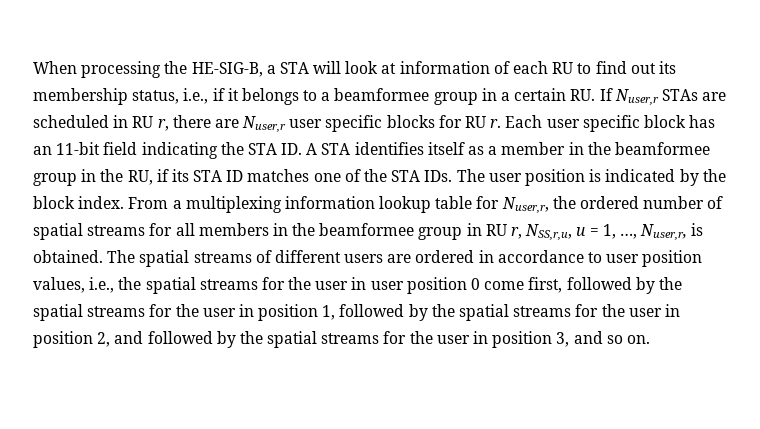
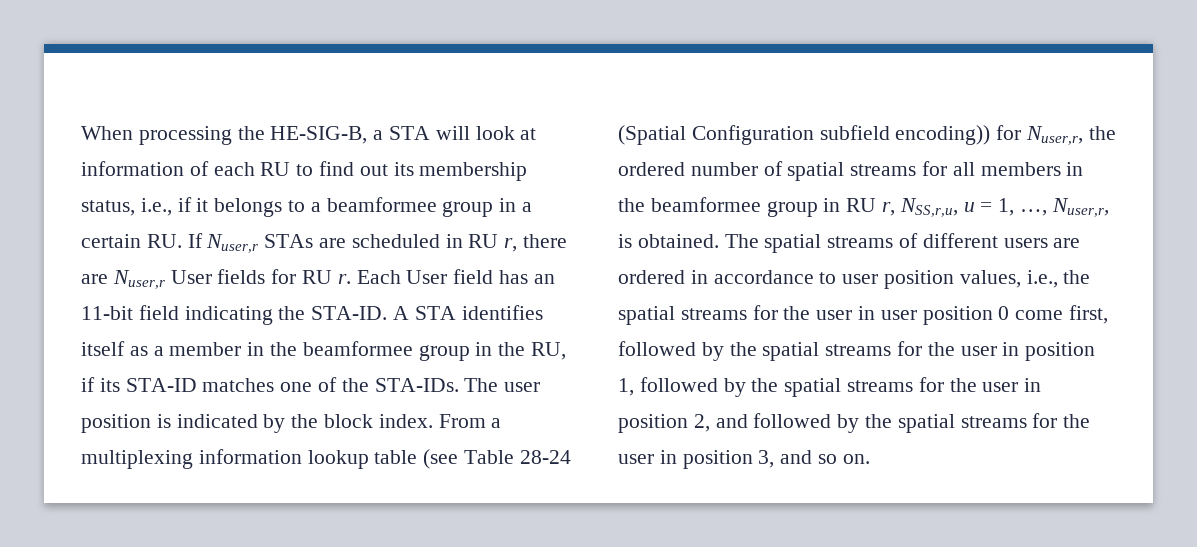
[289,115,435,132] user specific blocks -> [170,269,266,284] User fields
[546,115,686,132] user specific block -> [406,269,494,284] User field
[247,143,303,155] STA ID. -> [311,306,388,320] STA-ID.
[193,170,244,182] STA ID -> [125,378,197,392] STA-ID
[391,170,453,182] STA IDs. -> [374,378,459,392] STA-IDs.
(473, 202) none -> [423,449,571,469] [618,125,991,145] (see Table 28-24 (Spatial Configuration subfield encoding))

